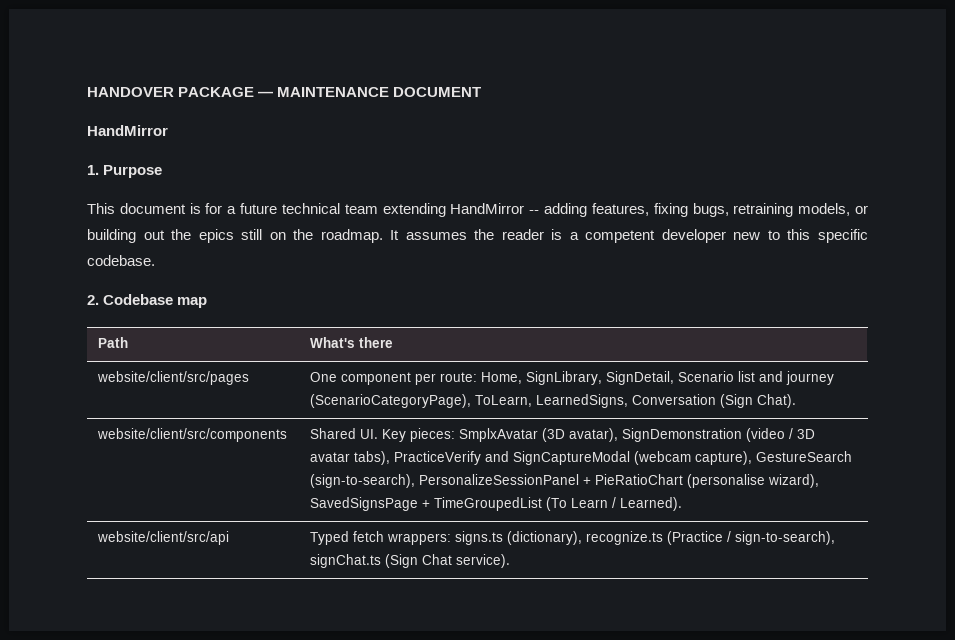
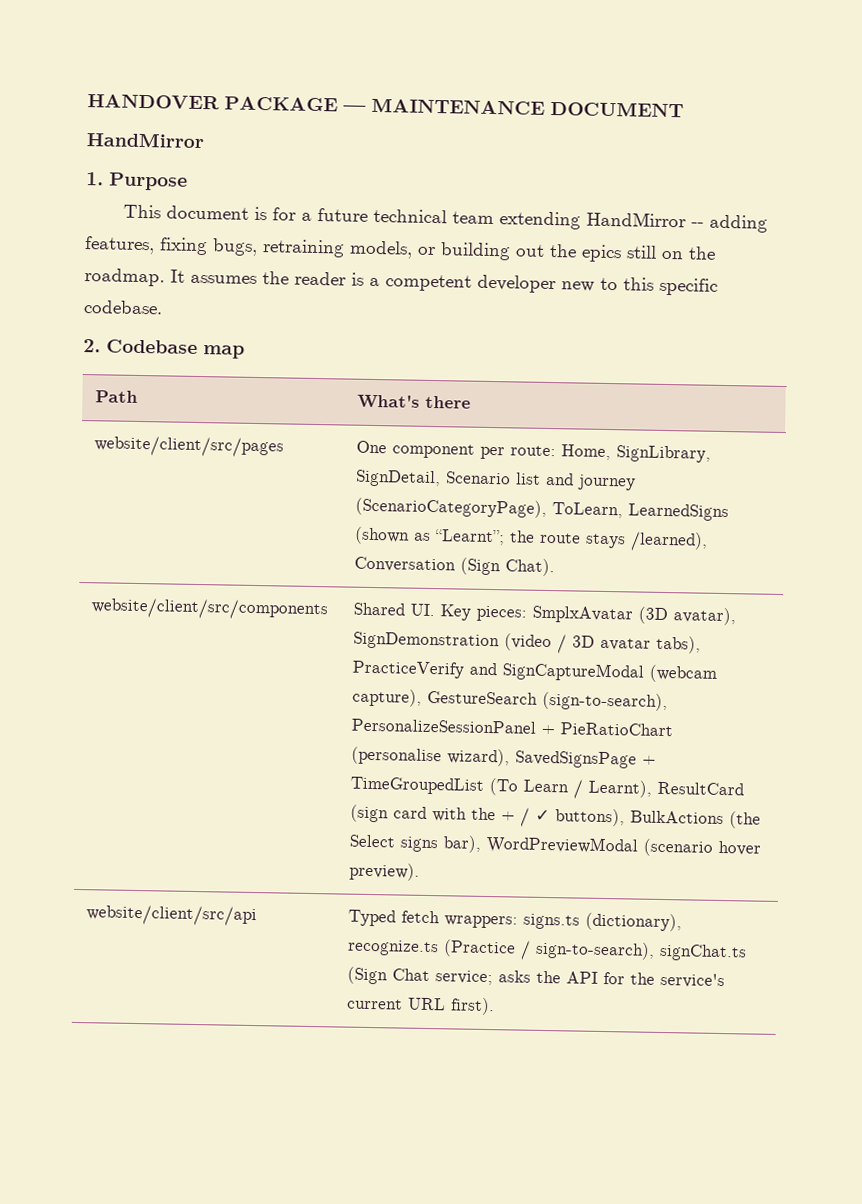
[536,394,629,408] LearnedSigns, -> [627,503,729,522] [353,526,708,552] LearnedSigns (shown as “Learnt”; the route stays /learned),
[620,497,683,511] Learned). -> [587,779,744,798] [349,804,761,829] [348,834,761,857] [348,862,420,881] Learnt), ResultCard (sign card with the + / ✓ buttons), BulkActions (the Select signs bar), WordPreviewModal (scenario hover preview).
[456,554,511,568] service). -> [434,970,725,989] [346,997,495,1016] service; asks the API for the service's current URL first).

